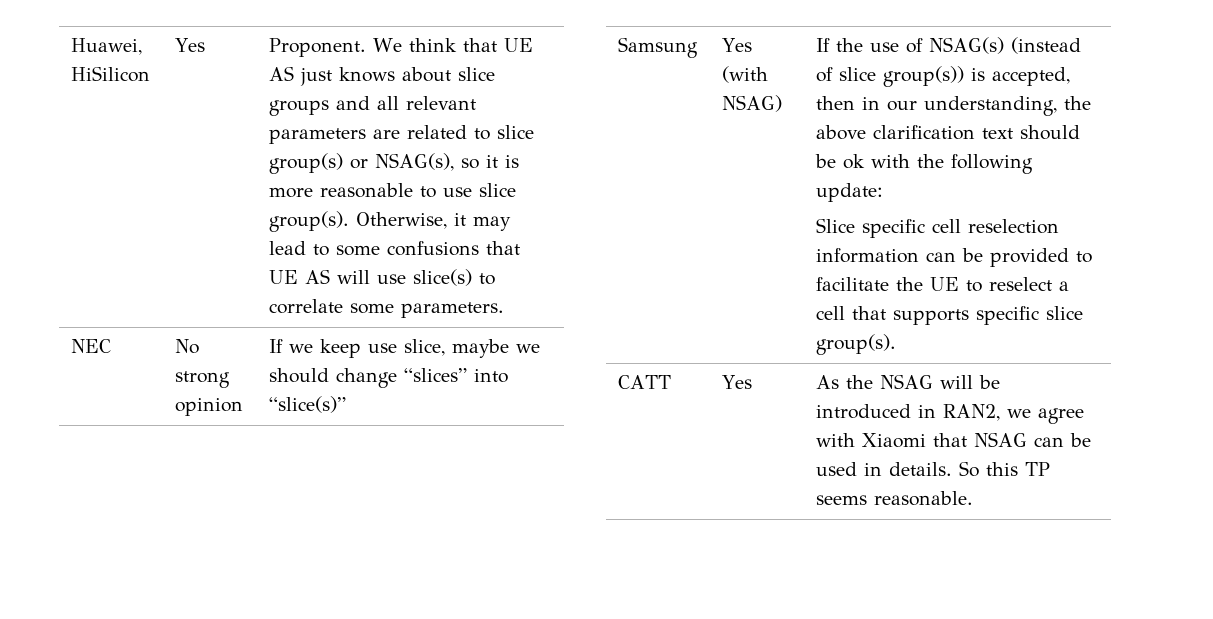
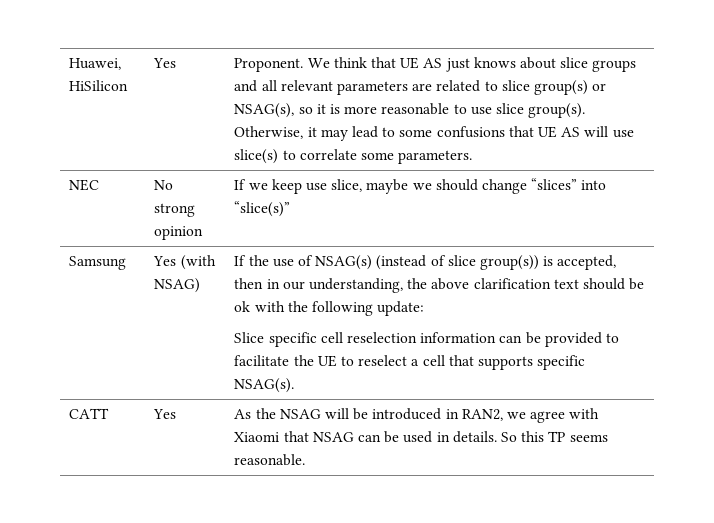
[1046,306,1084,320] [816,334,897,355] slice group(s). -> [234,378,295,393] NSAG(s).

